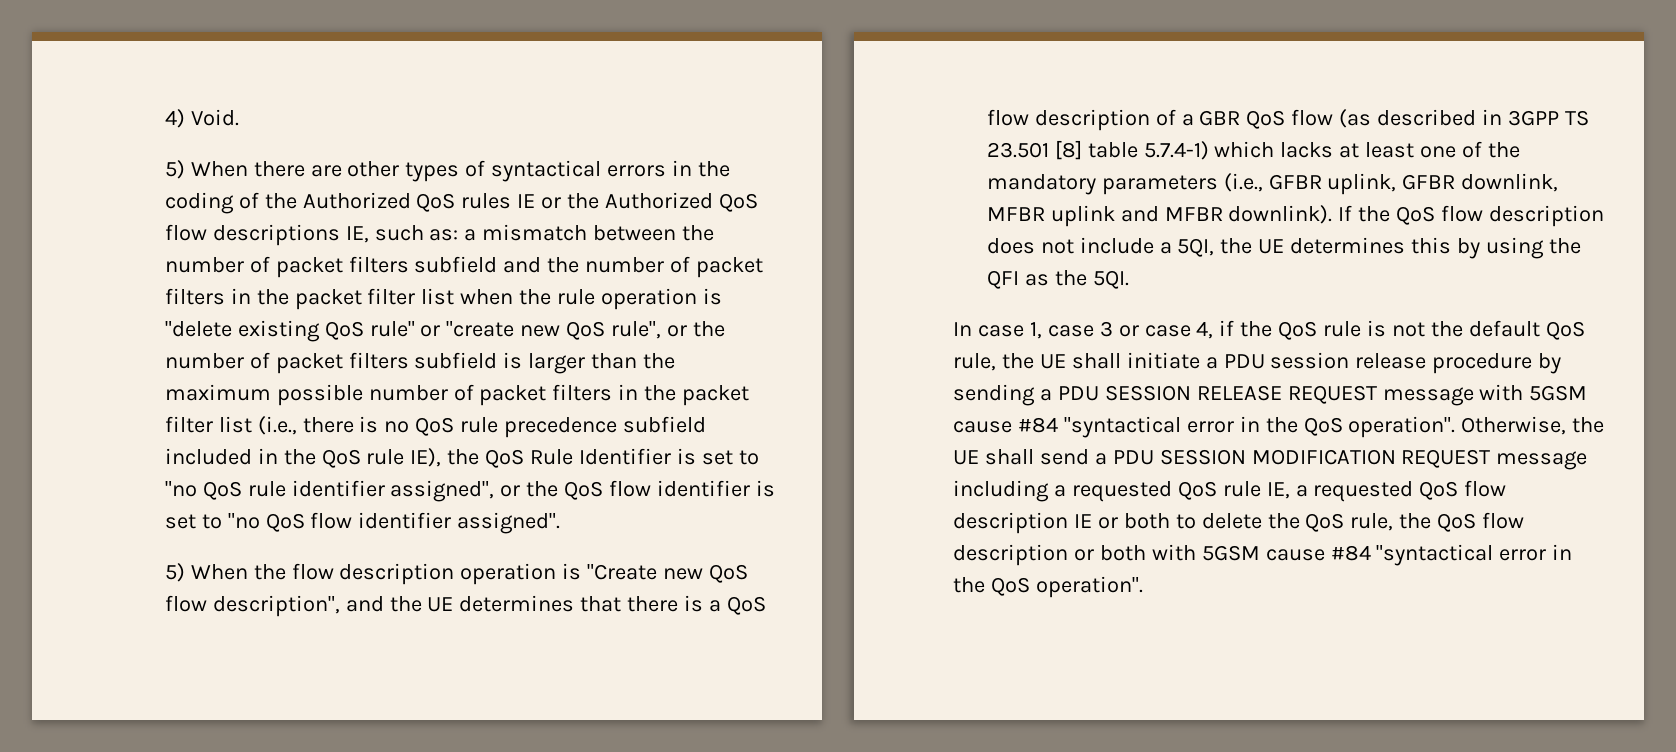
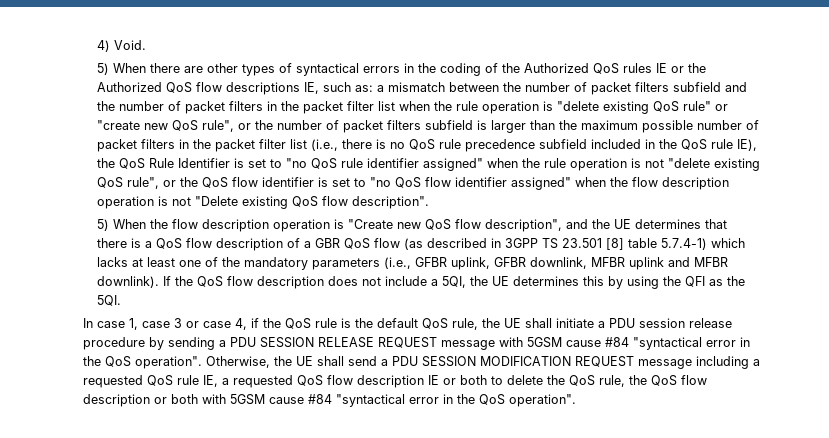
[390,480,495,502] assigned", -> [423,158,761,171] [97,177,160,189] assigned" when the rule operation is not "delete existing QoS rule",
[457,512,561,534] assigned". -> [511,177,730,190] [97,196,430,209] assigned" when the flow description operation is not "Delete existing QoS flow description".
[1392,322,1426,337] not -> (351, 323) none

